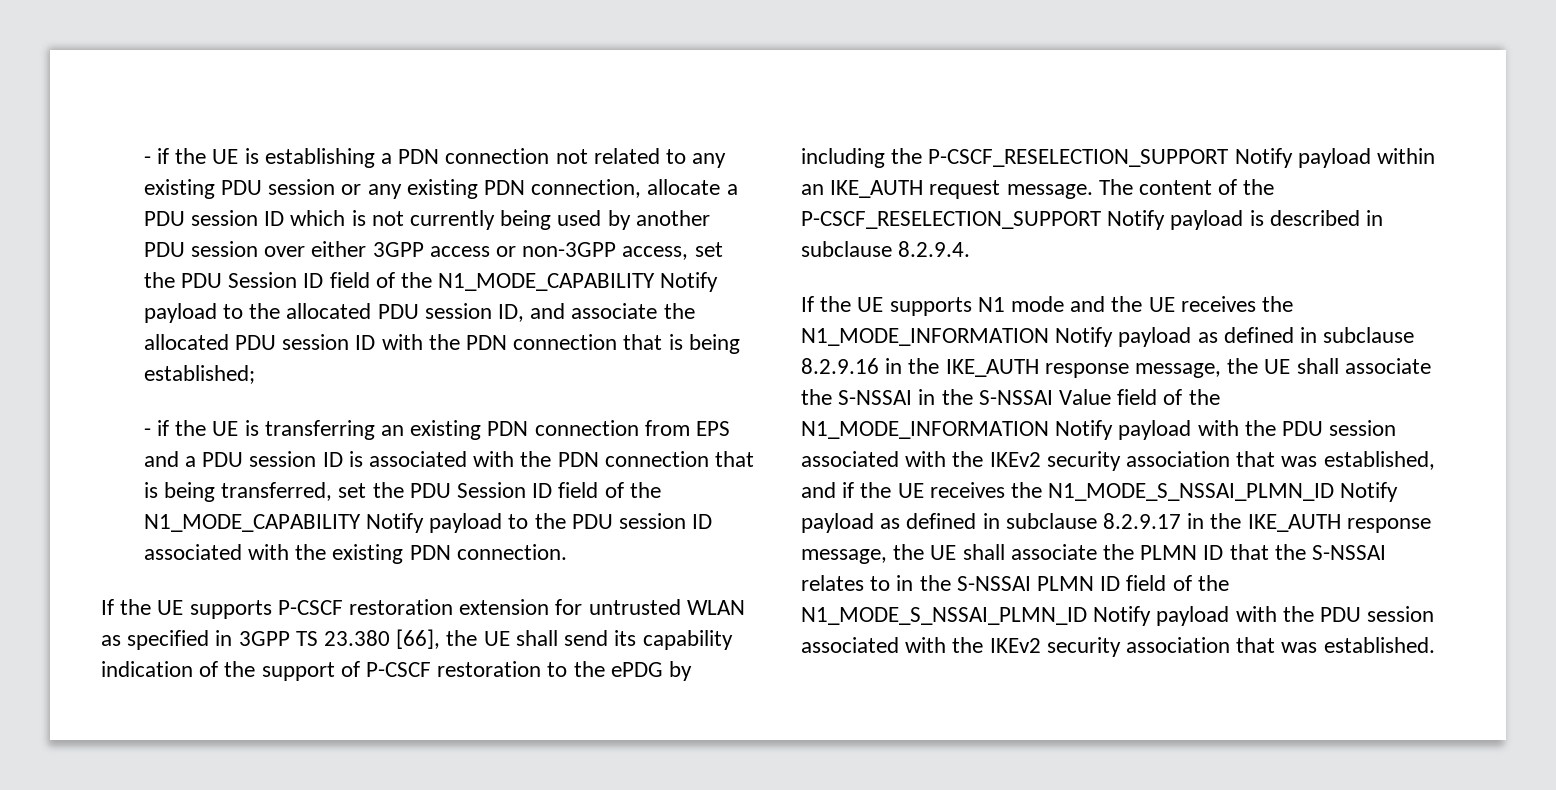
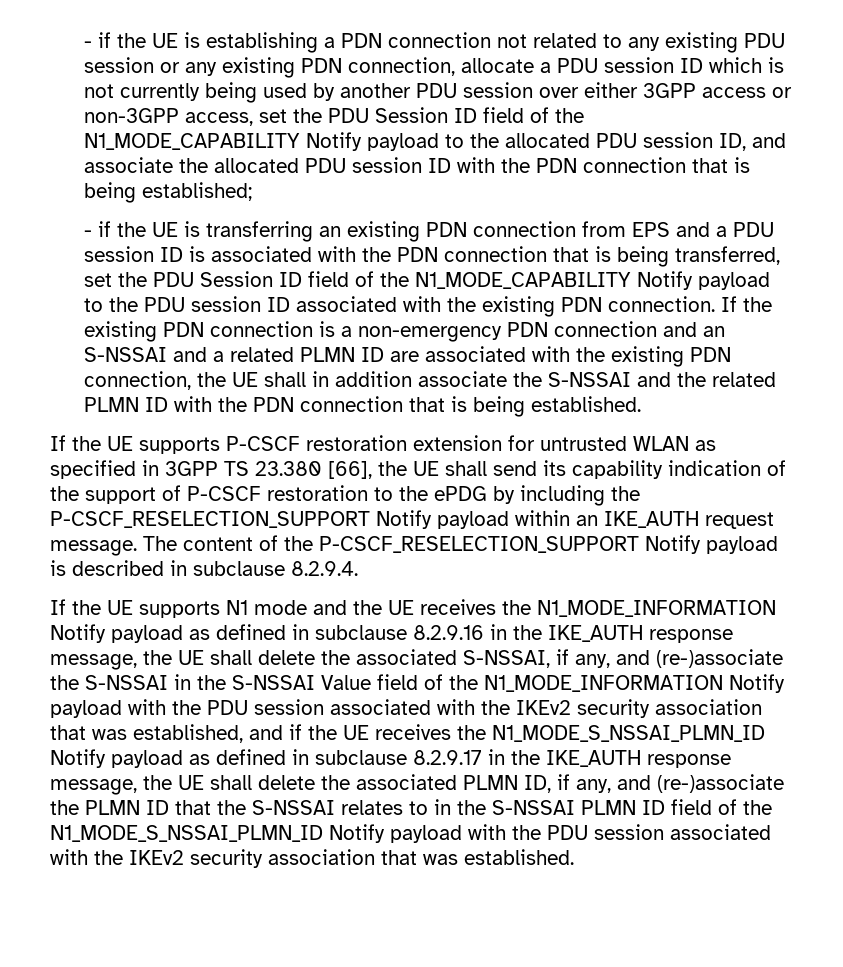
(567, 552) none -> [721,296,773,312] [84,321,726,342] [84,346,732,367] [84,371,777,390] [84,396,642,417] If the existing PDN connection is a non-emergency PDN connection and an S-NSSAI and a related PLMN ID are associated with the existing PDN connection, the UE shall in addition associate the S-NSSAI and the related PLMN ID with the PDN connection that is being established.
[1344,358,1431,374] associate -> [258,649,783,668] delete the associated S-NSSAI, if any, and (re-)associate
[1010,544,1097,560] associate -> [258,774,784,793] delete the associated PLMN ID, if any, and (re-)associate

